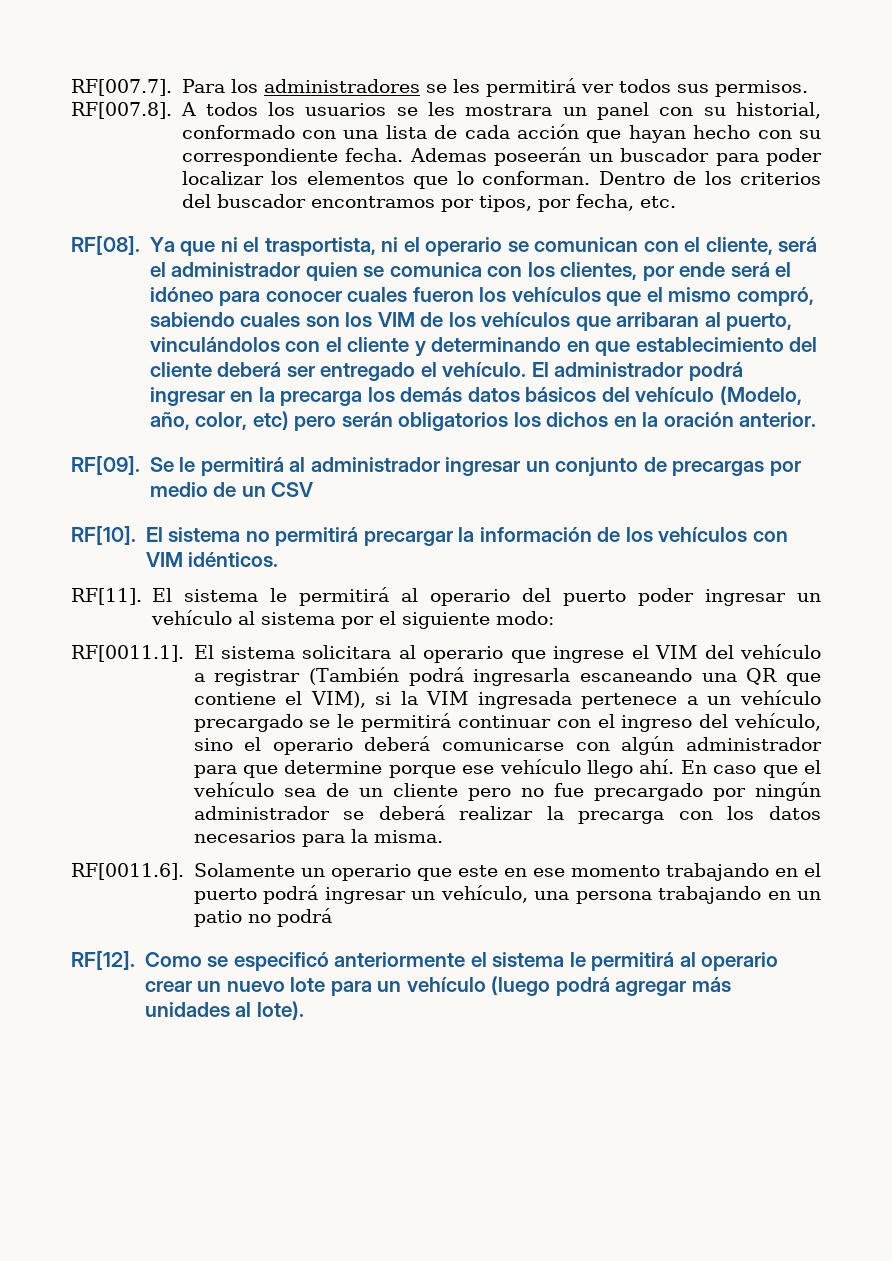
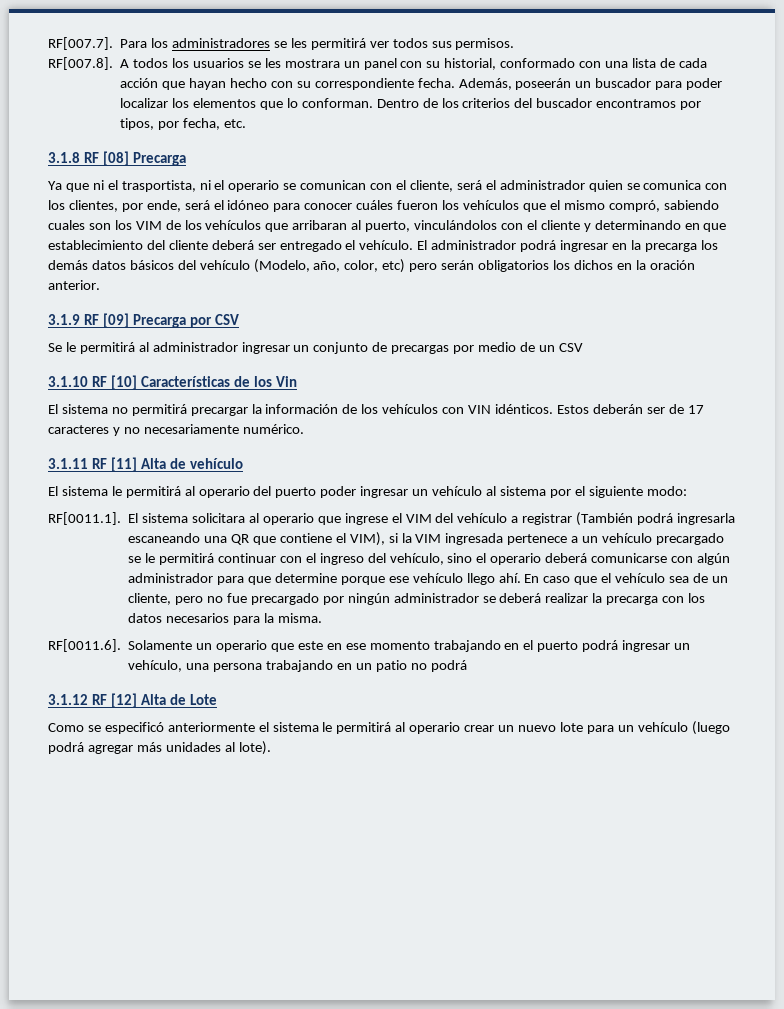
[409,148,487,162] Ademas -> [458,78,512,90] Además,
[71,236,140,255] RF[08]. -> [48,151,187,166] 3.1.8 RF [08] Precarga //
[679,262,726,277] ende -> [146,200,181,212] ende,
[347,287,408,302] cuales -> [356,200,394,210] cuáles
[71,456,140,475] RF[09]. -> [48,313,240,328] 3.1.9 RF [09] Precarga por CSV //
[71,526,136,545] RF[10]. -> [48,375,298,390] 3.1.10 RF [10] Características de los Vin //
[145,552,183,567] VIM -> [468,405,492,414] VIN
[71,588,142,605] // RF[11]. -> [556,404,704,414] [48,424,304,436] [48,457,244,472] Estos deberán ser de 17 caracteres y no necesariamente numérico. // 3.1.11 RF [11] Alta de vehículo //
[392,783,458,797] cliente -> [128,593,172,605] cliente,
[71,951,135,970] RF[12]. -> [48,693,218,708] 3.1.12 RF [12] Alta de Lote //

